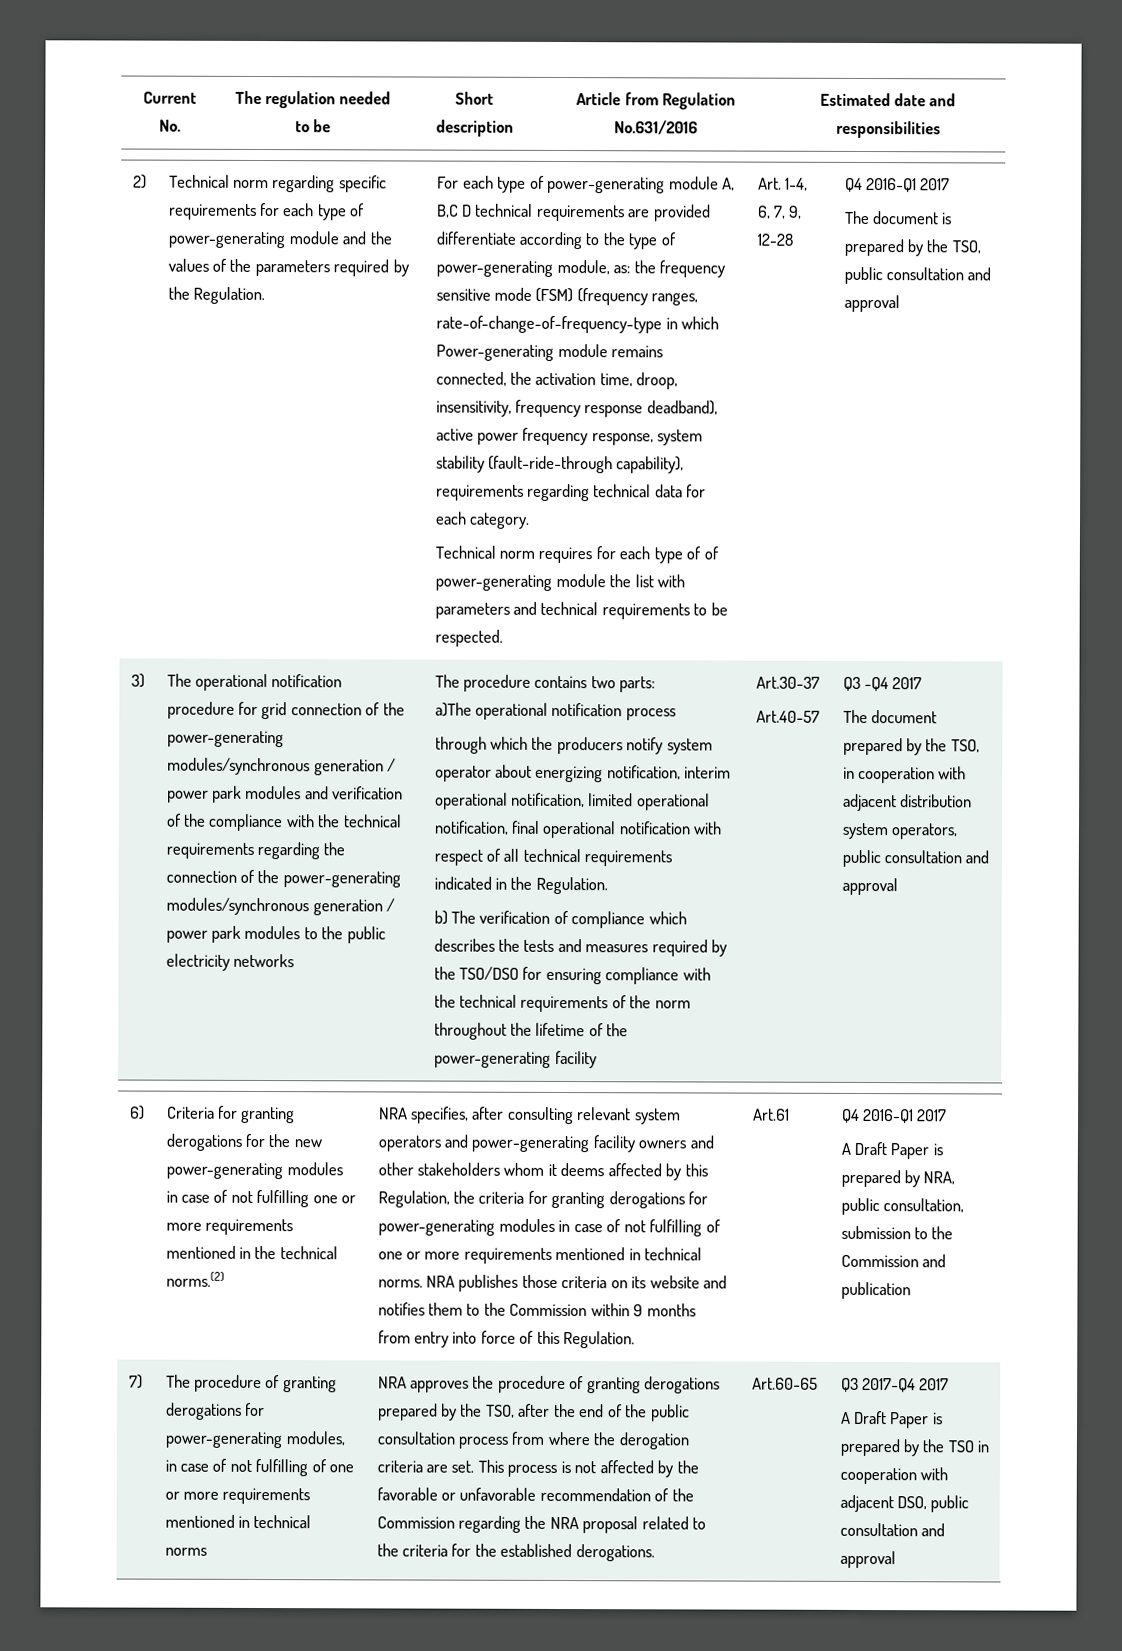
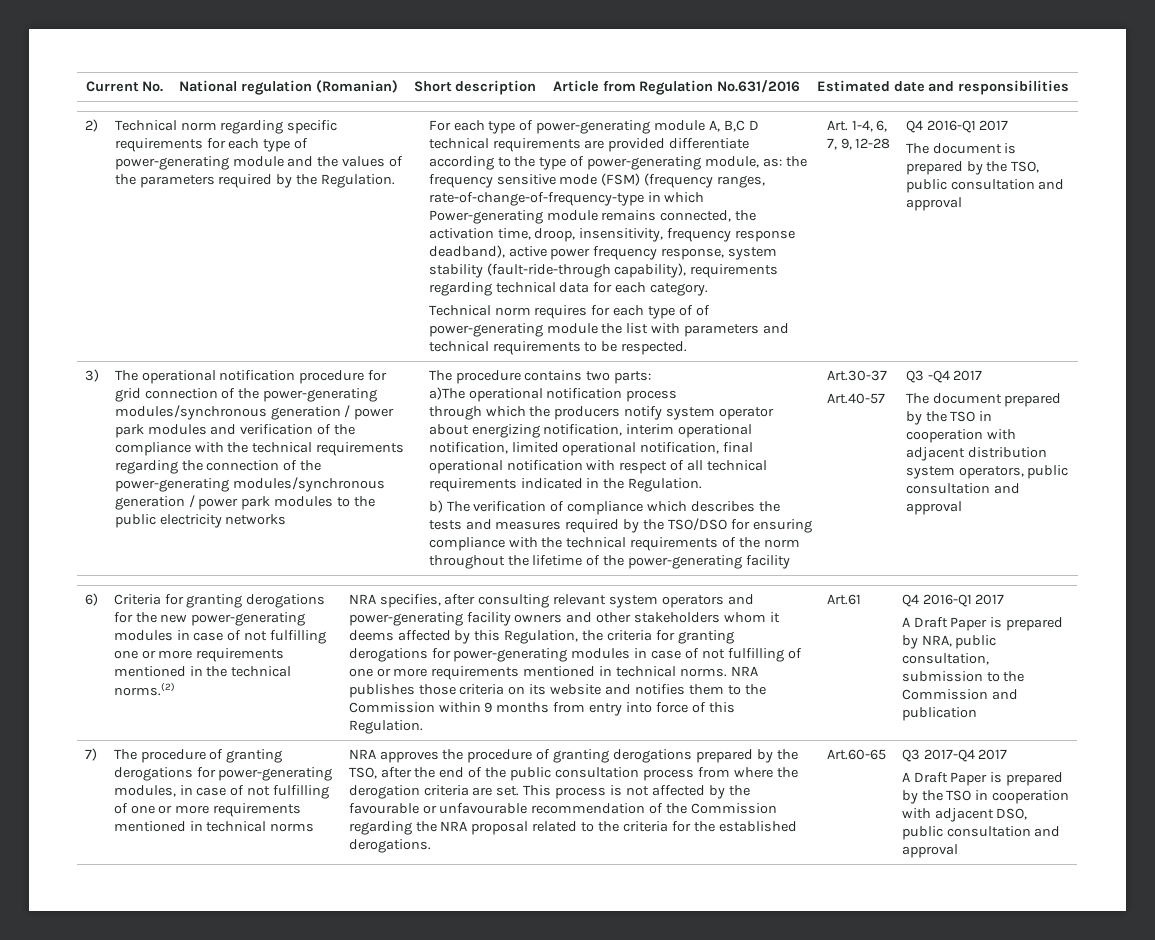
[234,90,392,109] [294,119,332,133] The regulation needed to be -> [179,80,398,95] National regulation (Romanian)
[950,739,980,753] TSO, -> [950,411,976,422] TSO
[376,1487,537,1501] favorable or unfavorable -> [348,803,528,814] favourable or unfavourable

